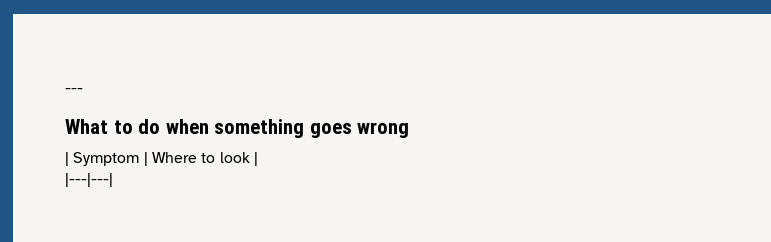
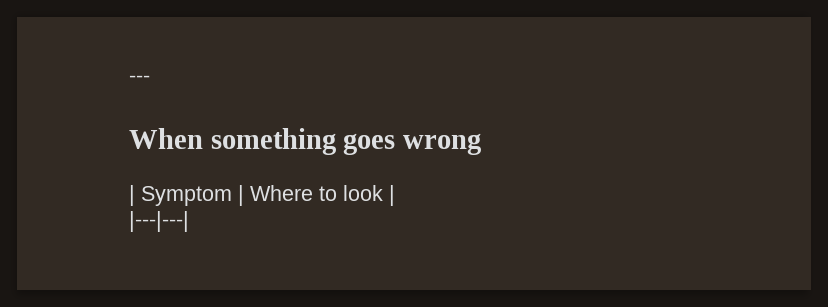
[65,119,209,134] What to do when -> [129,128,203,149] When

